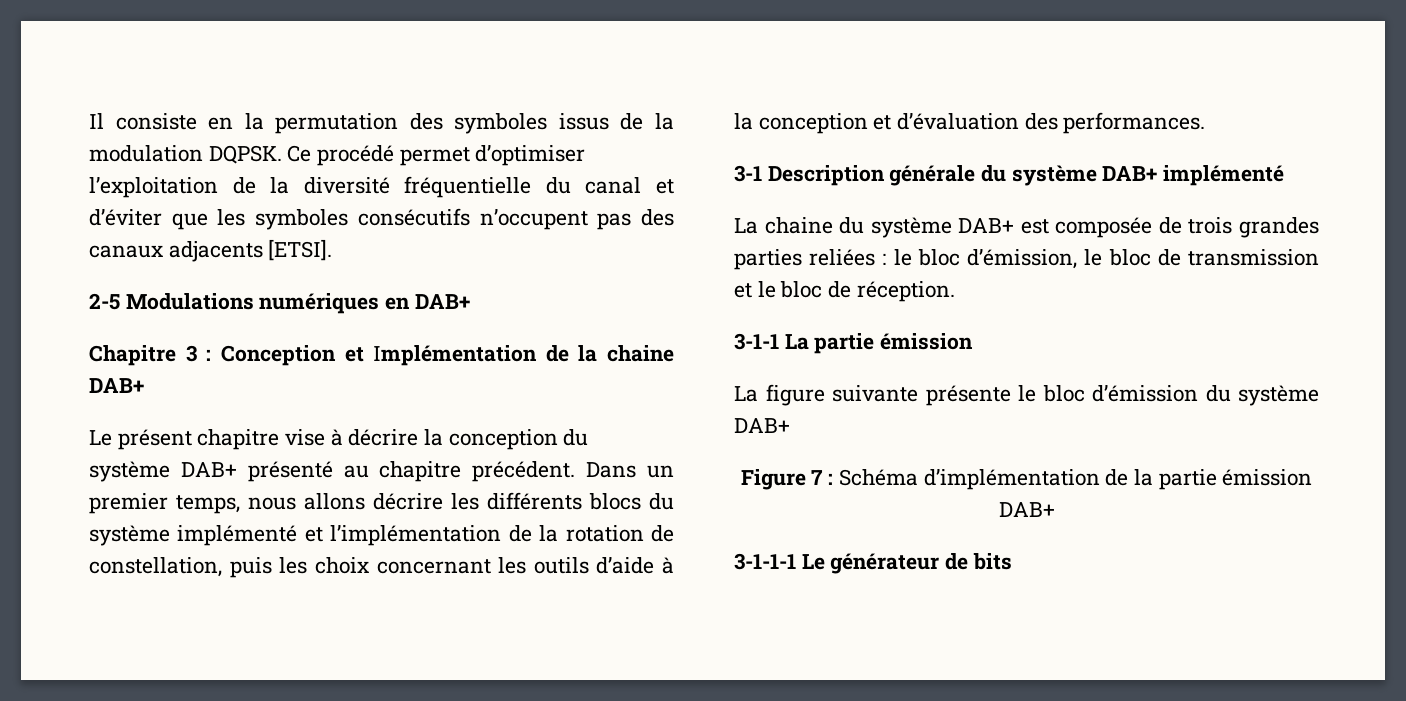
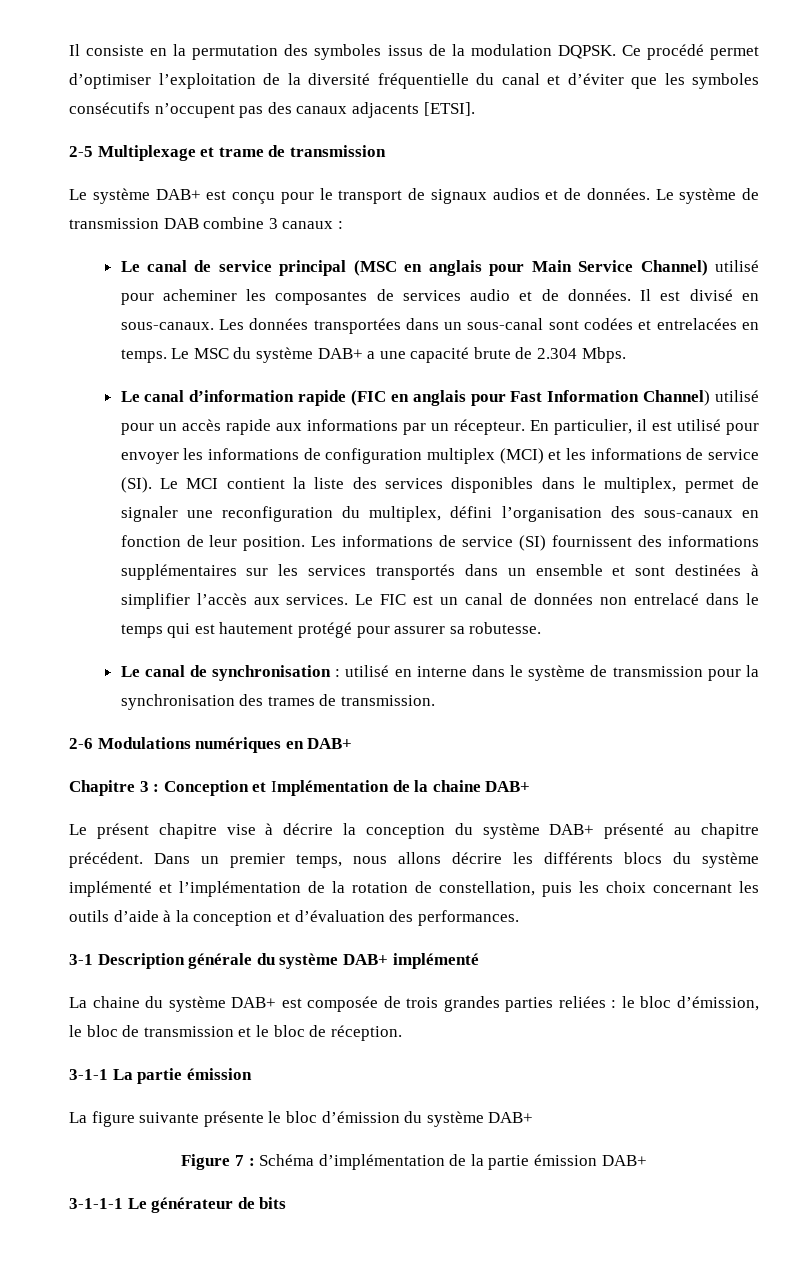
(120, 301) none -> [97,145,386,161] [69,188,759,204] [69,217,343,229] [120,260,759,276] [120,289,759,305] [120,318,760,334] [120,347,626,363] [120,390,759,406] [120,419,759,435] [120,448,759,464] [120,477,759,493] [120,506,759,522] [120,535,759,551] [120,564,760,580] [120,593,759,609] [120,622,542,638] [120,665,759,681] [120,694,435,710] [69,738,93,749] Multiplexage et trame de transmission // Le système DAB+ est conçu pour le transport de signaux audios et de données. Le système de transmission DAB combine 3 canaux : // Le canal de service principal (MSC en anglais pour Main Service Channel) utilisé pour acheminer les composantes de services audio et de données. Il est divisé en sous-canaux. Les données transportées dans un sous-canal sont codées et entrelacées en temps. Le MSC du système DAB+ a une capacité brute de 2.304 Mbps. // Le canal d’information rapide (FIC en anglais pour Fast Information Channel) utilisé pour un accès rapide aux informations par un récepteur. En particulier, il est utilisé pour envoyer les informations de configuration multiplex (MCI) et les informations de service (SI). Le MCI contient la liste des services disponibles dans le multiplex, permet de signaler une reconfiguration du multiplex, défini l’organisation des sous-canaux en fonction de leur position. Les informations de service (SI) fournissent des informations supplémentaires sur les services transportés dans un ensemble et sont destinées à simplifier l’accès aux services. Le FIC est un canal de données non entrelacé dans le temps qui est hautement protégé pour assurer sa robutesse. // Le canal de synchronisation : utilisé en interne dans le système de transmission pour la synchronisation des trames de transmission. // 2-6

